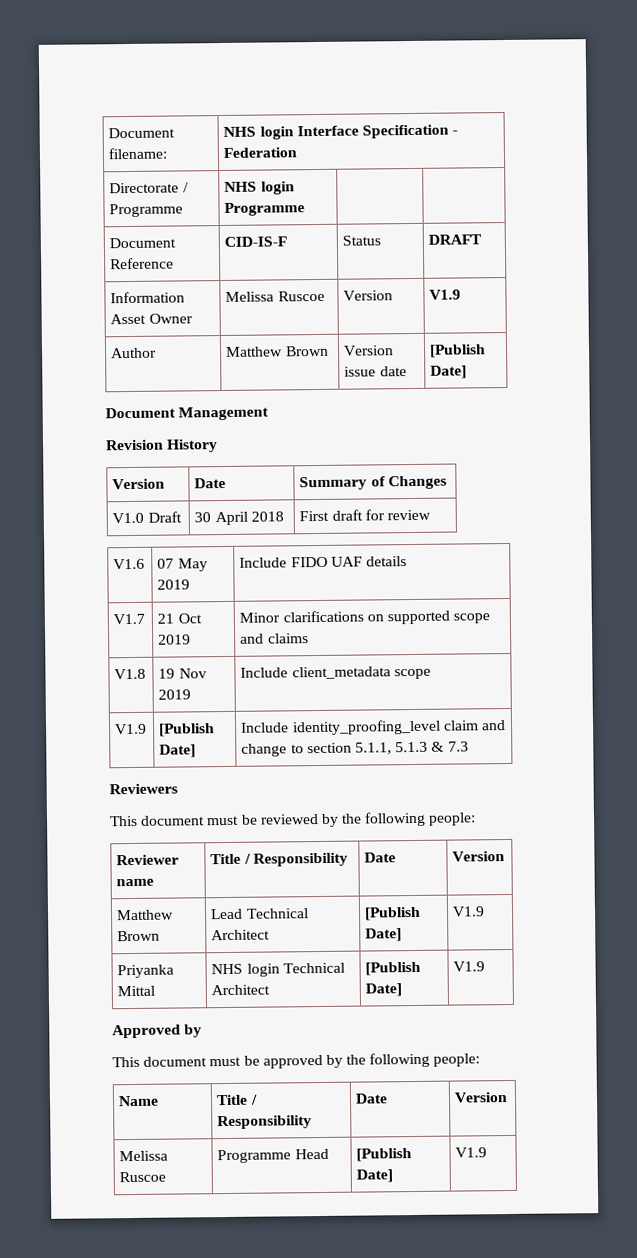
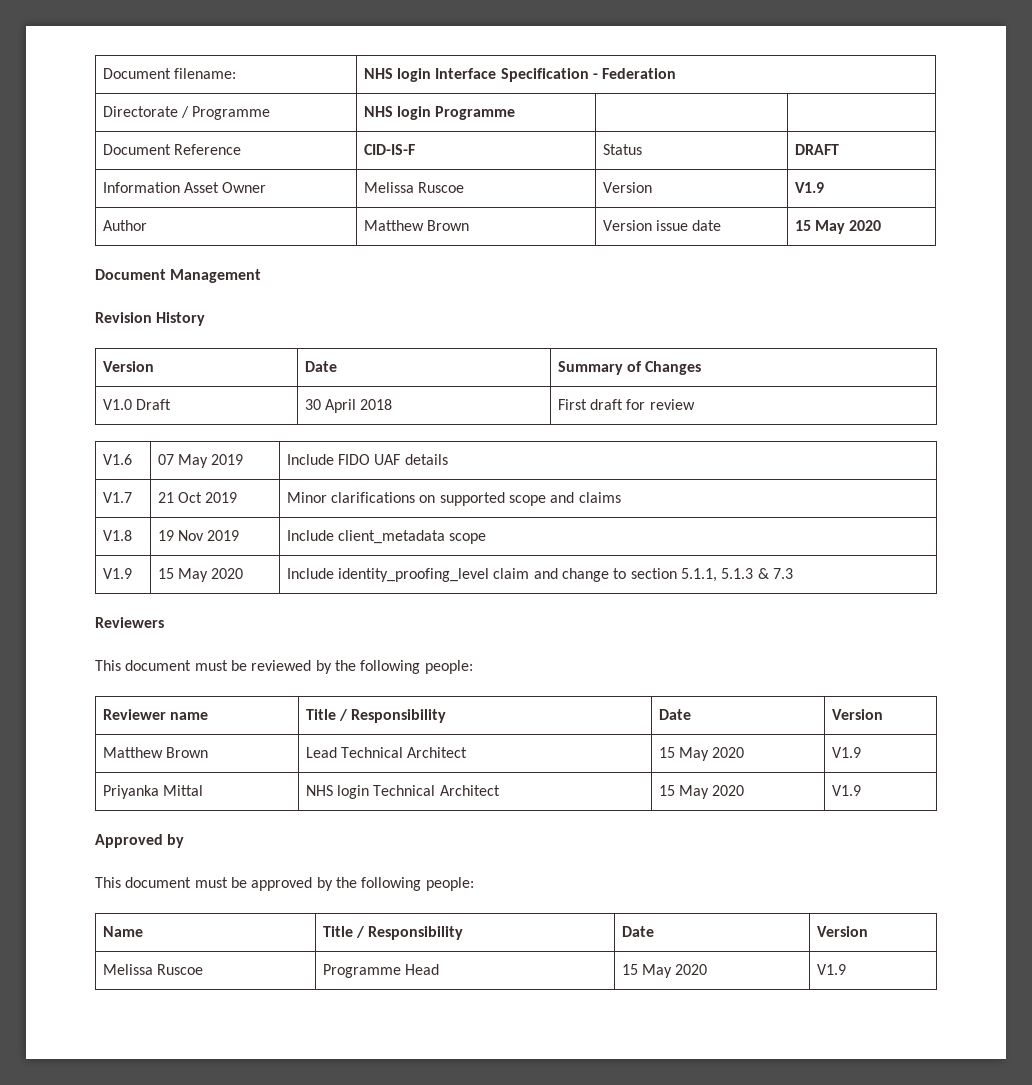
[429,344,487,358] [430,365,468,379] [Publish Date] -> [794,220,882,234] 15 May 2020
[158,723,216,737] [159,744,197,758] [Publish Date] -> [157,568,244,582] 15 May 2020
[364,906,422,921] [365,928,403,942] [Publish Date] -> [658,747,745,761] 15 May 2020
[365,961,422,976] [365,983,403,997] [Publish Date] -> [658,785,745,799] 15 May 2020
[356,1148,413,1162] [356,1169,394,1183] [Publish Date] -> [621,964,708,978] 15 May 2020

